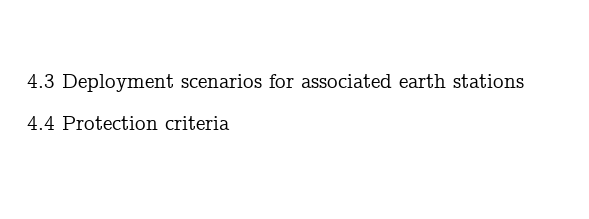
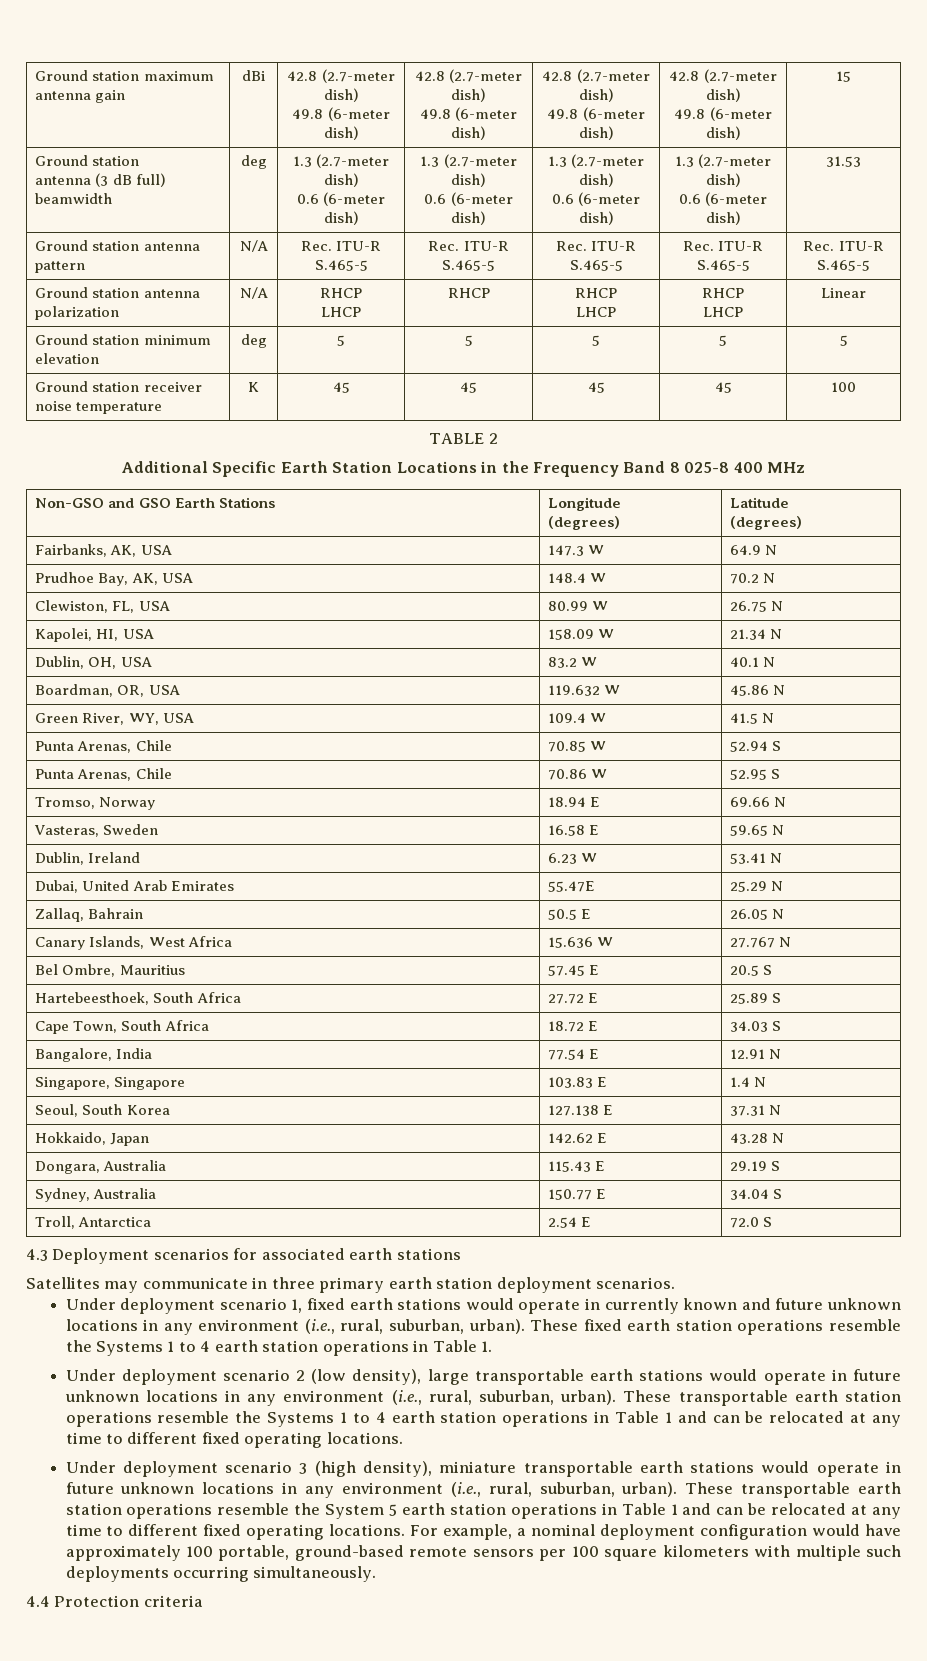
(27, 81) none -> [35,70,214,81] [35,90,126,103] [242,70,265,81] [287,69,395,83] [323,88,359,102] [292,107,390,121] [323,126,359,140] [414,69,523,83] [451,88,486,102] [419,107,518,121] [451,126,486,140] [542,69,650,83] [578,88,614,102] [547,107,645,121] [578,126,614,140] [669,69,777,83] [705,88,741,102] [674,107,772,121] [705,126,741,140] [836,71,851,82] [35,155,140,166] [35,173,166,187] [35,193,113,204] [240,155,267,169] [292,154,390,168] [323,173,359,187] [296,192,386,206] [323,211,359,225] [420,154,517,168] [451,173,486,187] [424,192,513,206] [451,211,486,225] [547,154,645,168] [578,173,614,187] [551,192,641,206] [578,211,614,225] [674,154,772,168] [705,173,741,187] [678,192,768,206] [705,211,741,225] [826,156,861,167] [35,240,200,251] [35,261,86,273] [239,240,268,252] [300,241,382,251] [314,260,368,271] [428,241,509,251] [442,260,495,271] [555,241,637,251] [569,260,623,271] [682,241,764,251] [696,260,750,271] [803,241,884,251] [817,260,870,271] [35,287,200,298] [35,306,120,320] [239,287,268,299] [320,288,362,298] [321,307,361,317] [447,288,490,298] [575,288,617,298] [576,307,616,317] [702,288,744,298] [703,307,743,317] [821,288,866,298] [35,334,211,345] [35,353,100,364] [240,334,267,348] [337,335,345,346] [464,335,473,346] [592,335,600,346] [719,335,727,346] [839,335,848,346] [35,381,202,392] [35,401,163,414] [248,382,259,392] [332,382,350,393] [460,382,477,393] [587,382,605,393] [714,382,732,393] [831,382,856,392] [429,433,498,444] [121,461,806,477] [35,497,275,508] [548,497,622,511] [548,516,621,530] [730,497,790,508] [730,516,803,530] [35,544,172,557] [548,545,605,556] [730,545,778,555] [35,572,193,586] [548,573,607,583] [730,573,776,584] [35,600,170,613] [548,601,609,611] [730,601,784,612] [35,628,154,642] [548,629,615,640] [730,629,783,640] [35,656,152,669] [548,657,598,668] [730,657,776,667] [35,684,180,697] [548,685,621,696] [730,685,786,696] [35,713,194,725] [548,713,607,723] [730,713,775,724] [35,740,172,753] [548,741,607,752] [730,741,782,752] [35,768,172,781] [548,769,608,780] [730,769,781,780] [35,797,156,810] [548,797,601,807] [730,797,787,807] [34,824,159,837] [548,825,600,836] [730,825,785,836] [35,852,141,865] [548,853,598,864] [730,853,783,864] [35,880,234,893] [548,881,596,892] [730,881,784,892] [35,908,144,922] [548,909,592,920] [730,909,785,920] [35,936,232,950] [548,937,614,948] [730,937,792,948] [35,964,185,977] [548,965,600,976] [730,965,773,976] [35,992,241,1005] [548,993,599,1004] [730,993,782,1004] [35,1020,209,1034] [548,1021,599,1032] [730,1021,782,1032] [35,1048,153,1062] [548,1049,600,1060] [730,1049,782,1059] [35,1077,186,1090] [548,1077,608,1088] [730,1077,767,1087] [35,1104,170,1117] [548,1105,614,1116] [730,1105,782,1116] [35,1132,150,1146] [548,1133,608,1143] [730,1133,785,1144] [35,1160,167,1174] [548,1161,606,1172] [730,1161,781,1171] [35,1188,157,1202] [548,1189,607,1200] [730,1189,783,1200] [35,1216,152,1229] [548,1217,592,1228] [730,1217,773,1228] Ground station maximum antenna gain | dBi | 42.8 (2.7-meter dish) // 49.8 (6-meter dish) | 42.8 (2.7-meter dish) // 49.8 (6-meter dish) | 42.8 (2.7-meter dish) // 49.8 (6-meter dish) | 42.8 (2.7-meter dish) // 49.8 (6-meter dish) | 15 // Ground station // antenna (3 dB full) beamwidth | deg | 1.3 (2.7-meter dish) // 0.6 (6-meter dish) | 1.3 (2.7-meter dish) // 0.6 (6-meter dish) | 1.3 (2.7-meter dish) // 0.6 (6-meter dish) | 1.3 (2.7-meter dish) // 0.6 (6-meter dish) | 31.53 // Ground station antenna pattern | N/A | Rec. ITU-R S.465-5 | Rec. ITU-R S.465-5 | Rec. ITU-R S.465-5 | Rec. ITU-R S.465-5 | Rec. ITU-R S.465-5 // Ground station antenna polarization | N/A | RHCP // LHCP | RHCP | RHCP // LHCP | RHCP // LHCP | Linear // Ground station minimum elevation | deg | 5 | 5 | 5 | 5 | 5 // Ground station receiver noise temperature | K | 45 | 45 | 45 | 45 | 100 // TABLE 2 // Additional Specific Earth Station Locations in the Frequency Band 8 025-8 400 MHz // Non-GSO and GSO Earth Stations | Longitude // (degrees) | Latitude // (degrees) // Fairbanks, AK, USA | 147.3 W | 64.9 N // Prudhoe Bay, AK, USA | 148.4 W | 70.2 N // Clewiston, FL, USA | 80.99 W | 26.75 N // Kapolei, HI, USA | 158.09 W | 21.34 N // Dublin, OH, USA | 83.2 W | 40.1 N // Boardman, OR, USA | 119.632 W | 45.86 N // Green River, WY, USA | 109.4 W | 41.5 N // Punta Arenas, Chile | 70.85 W | 52.94 S // Punta Arenas, Chile | 70.86 W | 52.95 S // Tromso, Norway | 18.94 E | 69.66 N // Vasteras, Sweden | 16.58 E | 59.65 N // Dublin, Ireland | 6.23 W | 53.41 N // Dubai, United Arab Emirates | 55.47E | 25.29 N // Zallaq, Bahrain | 50.5 E | 26.05 N // Canary Islands, West Africa | 15.636 W | 27.767 N // Bel Ombre, Mauritius | 57.45 E | 20.5 S // Hartebeesthoek, South Africa | 27.72 E | 25.89 S // Cape Town, South Africa | 18.72 E | 34.03 S // Bangalore, India | 77.54 E | 12.91 N // Singapore, Singapore | 103.83 E | 1.4 N // Seoul, South Korea | 127.138 E | 37.31 N // Hokkaido, Japan | 142.62 E | 43.28 N // Dongara, Australia | 115.43 E | 29.19 S // Sydney, Australia | 150.77 E | 34.04 S // Troll, Antarctica | 2.54 E | 72.0 S //
(524, 81) none -> [26,1277,676,1293] [65,1298,901,1314] [65,1319,901,1335] [65,1340,493,1356] [65,1369,902,1385] [64,1390,901,1406] [65,1411,902,1427] [65,1432,403,1448] [65,1461,902,1477] [65,1482,901,1498] [65,1503,902,1519] [65,1524,901,1540] [65,1545,901,1561] [65,1566,377,1582] // Satellites may communicate in three primary earth station deployment scenarios. // Under deployment scenario 1, fixed earth stations would operate in currently known and future unknown locations in any environment (i.e., rural, suburban, urban). These fixed earth station operations resemble the Systems 1 to 4 earth station operations in Table 1. // Under deployment scenario 2 (low density), large transportable earth stations would operate in future unknown locations in any environment (i.e., rural, suburban, urban). These transportable earth station operations resemble the Systems 1 to 4 earth station operations in Table 1 and can be relocated at any time to different fixed operating locations. // Under deployment scenario 3 (high density), miniature transportable earth stations would operate in future unknown locations in any environment (i.e., rural, suburban, urban). These transportable earth station operations resemble the System 5 earth station operations in Table 1 and can be relocated at any time to different fixed operating locations. For example, a nominal deployment configuration would have approximately 100 portable, ground-based remote sensors per 100 square kilometers with multiple such deployments occurring simultaneously.

